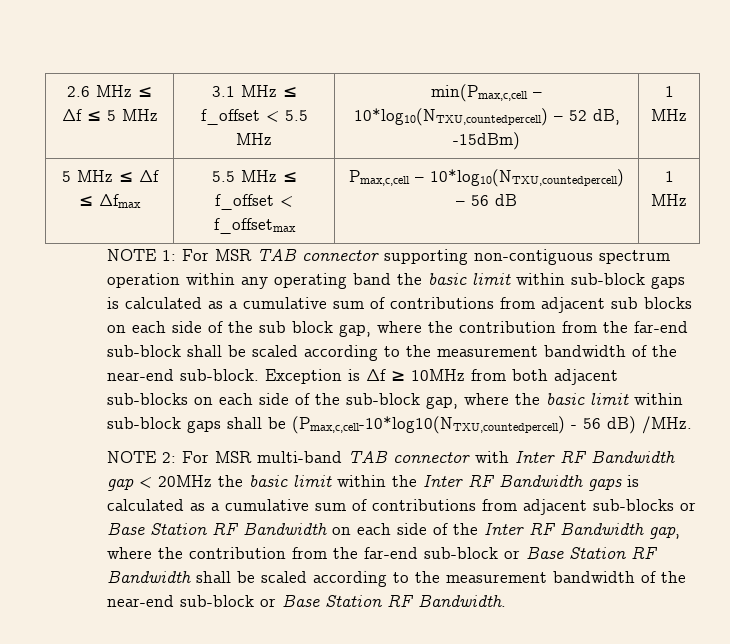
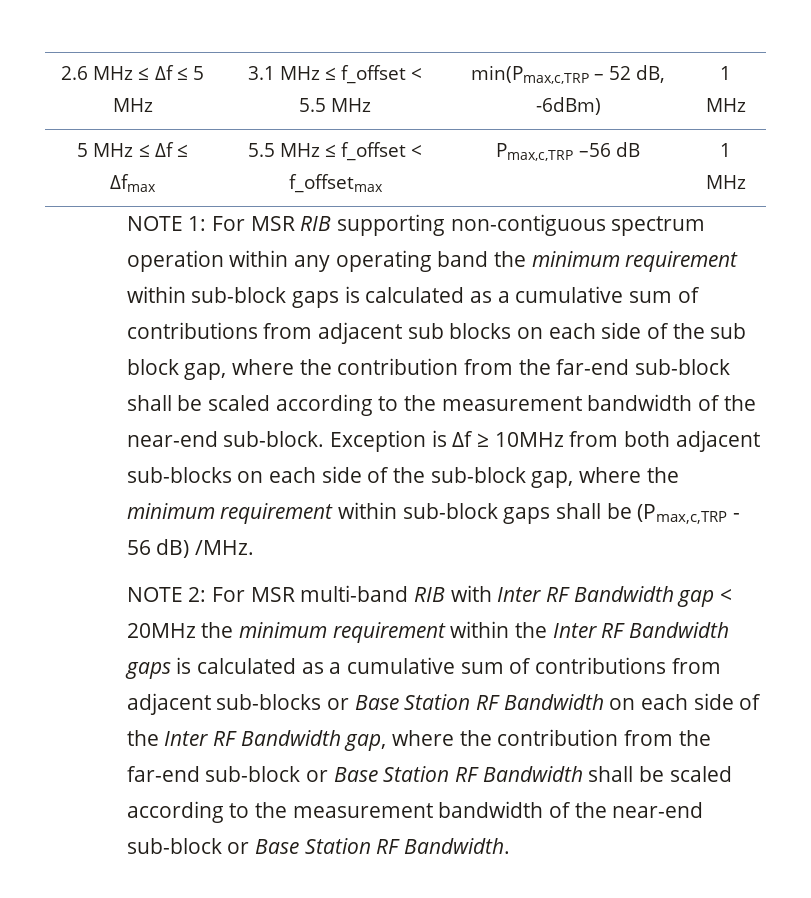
[431,84,542,102] [353,108,548,126] min(Pmax,c,cell – 10*log10(NTXU,countedpercell) -> [470,65,589,84] min(Pmax,c,TRP
[453,132,520,150] -15dBm) -> [535,97,601,115] -6dBm)
[349,169,624,187] [456,195,490,206] Pmax,c,cell – 10*log10(NTXU,countedpercell) – 56 -> [496,143,611,161] Pmax,c,TRP –56
[257,248,380,261] TAB connector -> [300,216,332,231] RIB
[428,273,512,285] basic limit -> [531,251,739,272] minimum requirement
[546,393,630,405] basic limit -> [126,503,334,524] minimum requirement
[292,416,566,434] (Pmax,c,cell-10*log10(NTXU,countedpercell) -> [637,504,728,524] (Pmax,c,TRP
[348,450,471,463] TAB connector -> [414,587,446,602] RIB
[249,475,333,487] basic limit -> [239,622,446,643] minimum requirement

